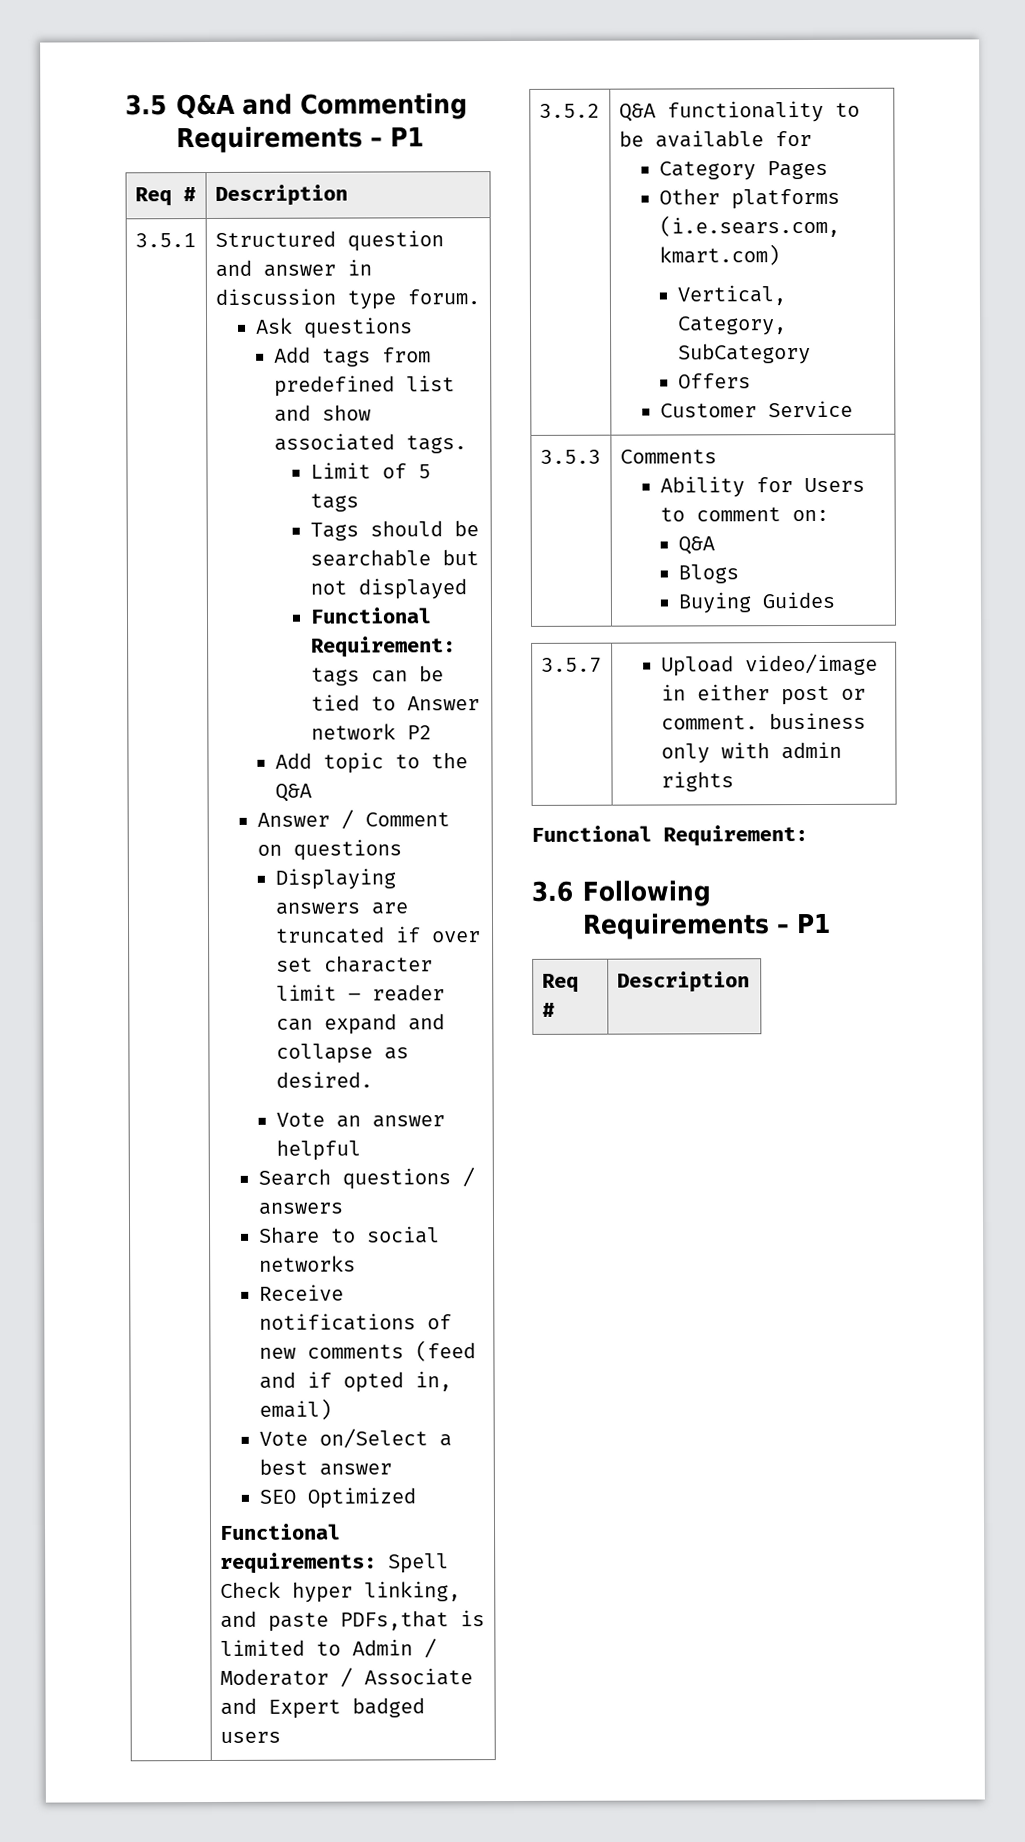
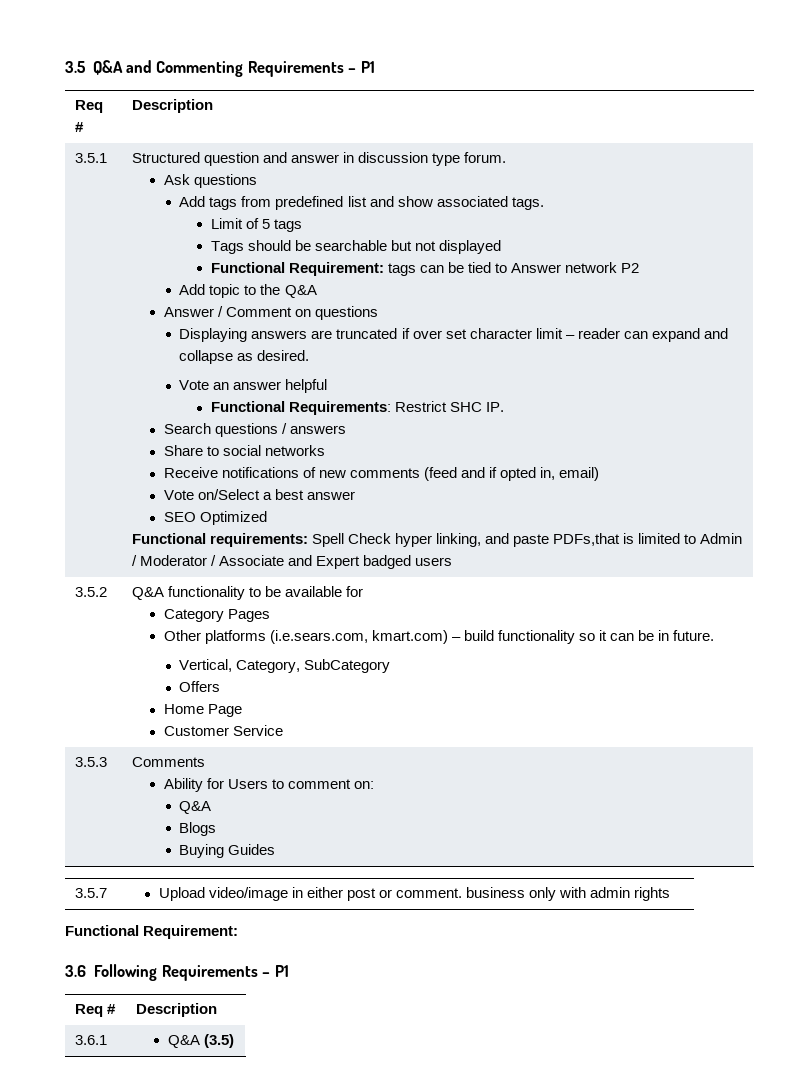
(362, 1150) none -> [210,401,504,415] // Functional Requirements: Restrict SHC IP.
(781, 255) none -> [451,630,715,644] – build functionality so it can be in future.
(752, 381) none -> [163,704,242,717] // Home Page
(750, 982) none -> [74,1035,107,1045] [167,1034,234,1048] // 3.6.1 | Q&A (3.5)

